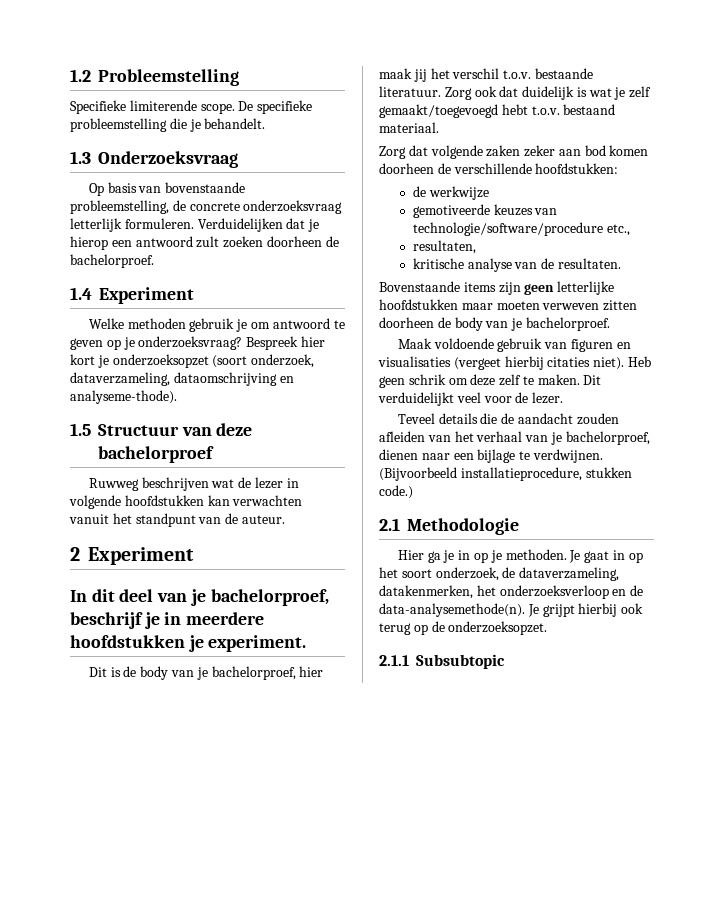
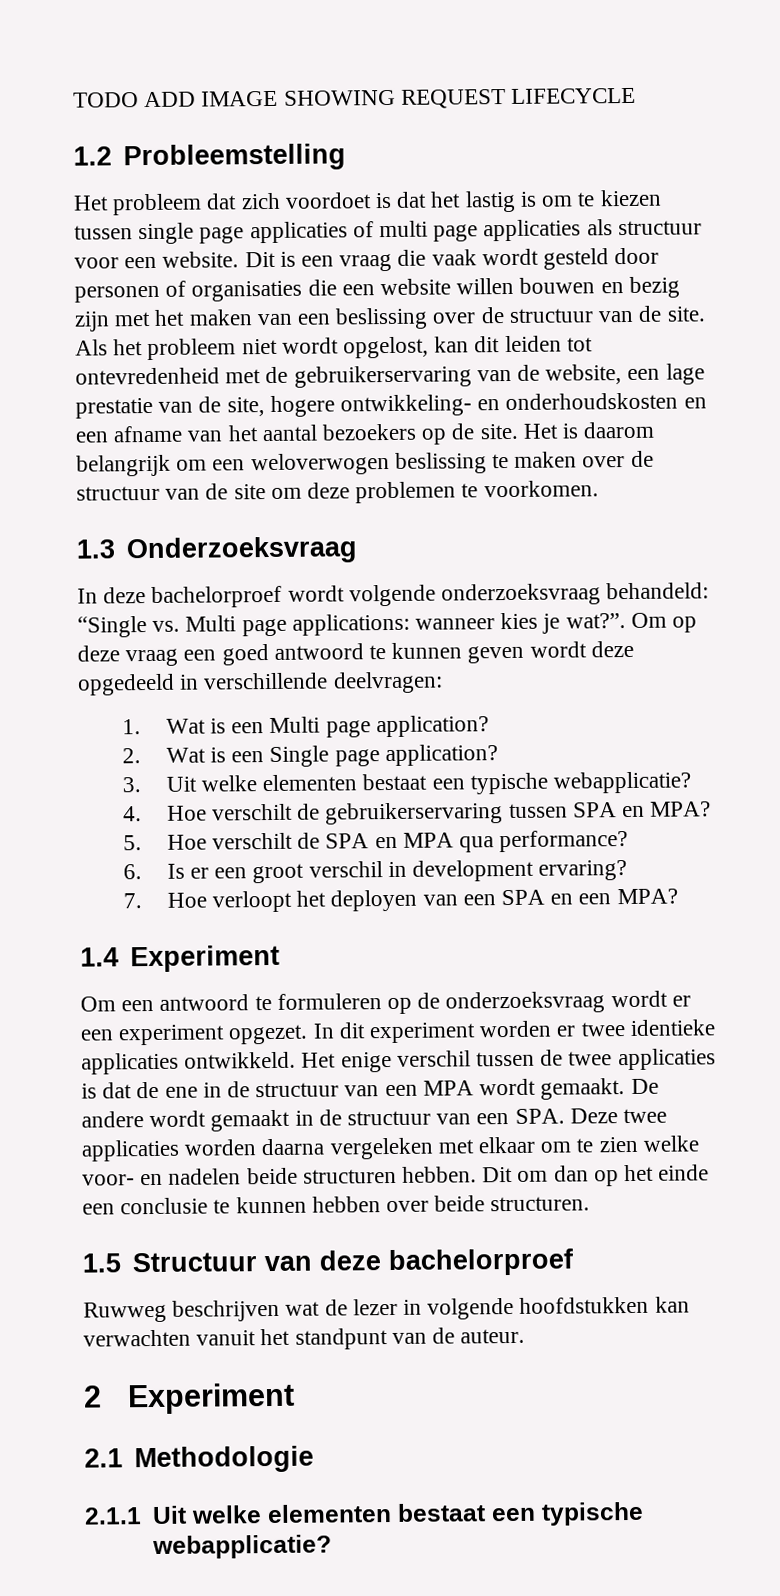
[70,69,239,86] [70,100,313,114] [70,118,266,132] [70,151,238,168] [88,182,246,196] [70,200,343,214] [70,218,320,232] [70,236,339,250] [70,254,154,268] [70,287,194,304] [88,318,345,332] [70,336,325,350] [70,354,315,368] [70,372,294,386] [70,390,177,404] 1.2 Probleemstelling // Specifieke limiterende scope. De specifieke probleemstelling die je behandelt. // 1.3 Onderzoeksvraag // Op basis van bovenstaande probleemstelling, de concrete onderzoeksvraag letterlijk formuleren. Verduidelijken dat je hierop een antwoord zult zoeken doorheen de bachelorproef. // 1.4 Experiment // Welke methoden gebruik je om antwoord te geven op je onderzoeksvraag? Bespreek hier kort je onderzoeksopzet (soort onderzoek, dataverzameling, dataomschrijving en analyseme-thode). -> [73,87,637,109] [73,143,346,172] [73,189,662,216] [74,219,702,245] [74,247,660,272] [74,276,680,303] [74,305,706,332] [75,335,593,361] [75,363,705,388] [75,392,707,419] [75,421,655,445] [76,450,654,477] [76,480,599,504] [76,536,358,565] [77,582,710,608] [77,612,698,638] [77,640,634,667] [77,671,443,696] [121,715,489,738] [121,744,498,768] [121,771,691,795] [122,801,712,825] [122,830,629,853] [122,859,628,884] [122,888,678,913] [80,944,280,973] [80,990,691,1015] [80,1019,715,1046] [81,1048,716,1075] [81,1078,659,1100] [81,1108,668,1132] [81,1135,699,1162] [82,1164,710,1187] [82,1195,591,1215] TODO ADD IMAGE SHOWING REQUEST LIFECYCLE // 1.2 Probleemstelling // Het probleem dat zich voordoet is dat het lastig is om te kiezen tussen single page applicaties of multi page applicaties als structuur voor een website. Dit is een vraag die vaak wordt gesteld door personen of organisaties die een website willen bouwen en bezig zijn met het maken van een beslissing over de structuur van de site. Als het probleem niet wordt opgelost, kan dit leiden tot ontevredenheid met de gebruikerservaring van de website, een lage prestatie van de site, hogere ontwikkeling- en onderhoudskosten en een afname van het aantal bezoekers op de site. Het is daarom belangrijk om een weloverwogen beslissing te maken over de structuur van de site om deze problemen te voorkomen. // 1.3 Onderzoeksvraag // In deze bachelorproef wordt volgende onderzoeksvraag behandeld: “Single vs. Multi page applications: wanneer kies je wat?”. Om op deze vraag een goed antwoord te kunnen geven wordt deze opgedeeld in verschillende deelvragen: // 1. Wat is een Multi page application? // 2. Wat is een Single page application? // 3. Uit welke elementen bestaat een typische webapplicatie? // 4. Hoe verschilt de gebruikerservaring tussen SPA en MPA? // 5. Hoe verschilt de SPA en MPA qua performance? // 6. Is er een groot verschil in development ervaring? // 7. Hoe verloopt het deployen van een SPA en een MPA? // 1.4 Experiment // Om een antwoord te formuleren op de onderzoeksvraag wordt er een experiment opgezet. In dit experiment worden er twee identieke applicaties ontwikkeld. Het enige verschil tussen de twee applicaties is dat de ene in de structuur van een MPA wordt gemaakt. De andere wordt gemaakt in de structuur van een SPA. Deze twee applicaties worden daarna vergeleken met elkaar om te zien welke voor- en nadelen beide structuren hebben. Dit om dan op het einde een conclusie te kunnen hebben over beide structuren.
[70,589,329,606] [70,612,265,629] [70,635,307,652] [88,666,324,680] [379,68,593,82] [379,86,652,100] [379,104,616,118] [379,122,439,133] [379,145,649,159] [379,163,619,174] [412,186,489,200] [412,204,558,218] [412,222,630,236] [412,240,476,254] [412,258,621,272] [379,281,615,295] [379,299,638,311] [379,317,610,331] [397,338,631,352] [378,356,651,370] [379,374,602,388] [378,392,564,406] [397,413,619,425] [379,431,650,445] [379,449,603,463] [379,467,632,481] [379,485,413,499] [379,518,519,535] [397,549,643,563] [379,567,620,581] [379,585,644,599] [379,603,644,617] [379,621,548,635] [379,654,505,669] In dit deel van je bachelorproef, beschrijf je in meerdere hoofdstukken je experiment. // Dit is de body van je bachelorproef, hier maak jij het verschil t.o.v. bestaande literatuur. Zorg ook dat duidelijk is wat je zelf gemaakt/toegevoegd hebt t.o.v. bestaand materiaal. // Zorg dat volgende zaken zeker aan bod komen doorheen de verschillende hoofdstukken: // de werkwijze // gemotiveerde keuzes van technologie/software/procedure etc., // resultaten, // kritische analyse van de resultaten. // Bovenstaande items zijn geen letterlijke hoofdstukken maar moeten verweven zitten doorheen de body van je bachelorproef. // Maak voldoende gebruik van figuren en visualisaties (vergeet hierbij citaties niet). Heb geen schrik om deze zelf te maken. Dit verduidelijkt veel voor de lezer. // Teveel details die de aandacht zouden afleiden van het verhaal van je bachelorproef, dienen naar een bijlage te verdwijnen. (Bijvoorbeeld installatieprocedure, stukken code.) // 2.1 Methodologie // Hier ga je in op je methoden. Je gaat in op het soort onderzoek, de dataverzameling, datakenmerken, het onderzoeksverloop en de data-analysemethode(n). Je grijpt hierbij ook terug op de onderzoeksopzet. // 2.1.1 Subsubtopic -> [84,1445,314,1474] [84,1501,644,1526] [151,1534,332,1560] 2.1 Methodologie // 2.1.1 Uit welke elementen bestaat een typische webapplicatie?

